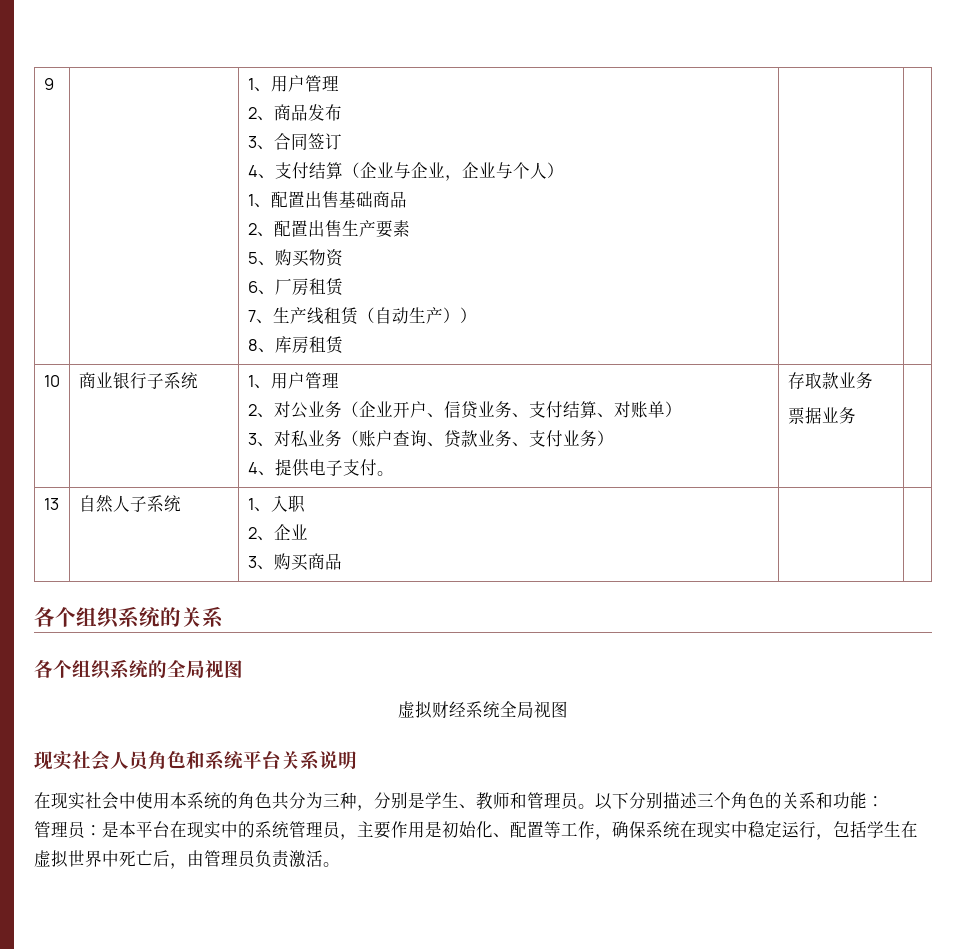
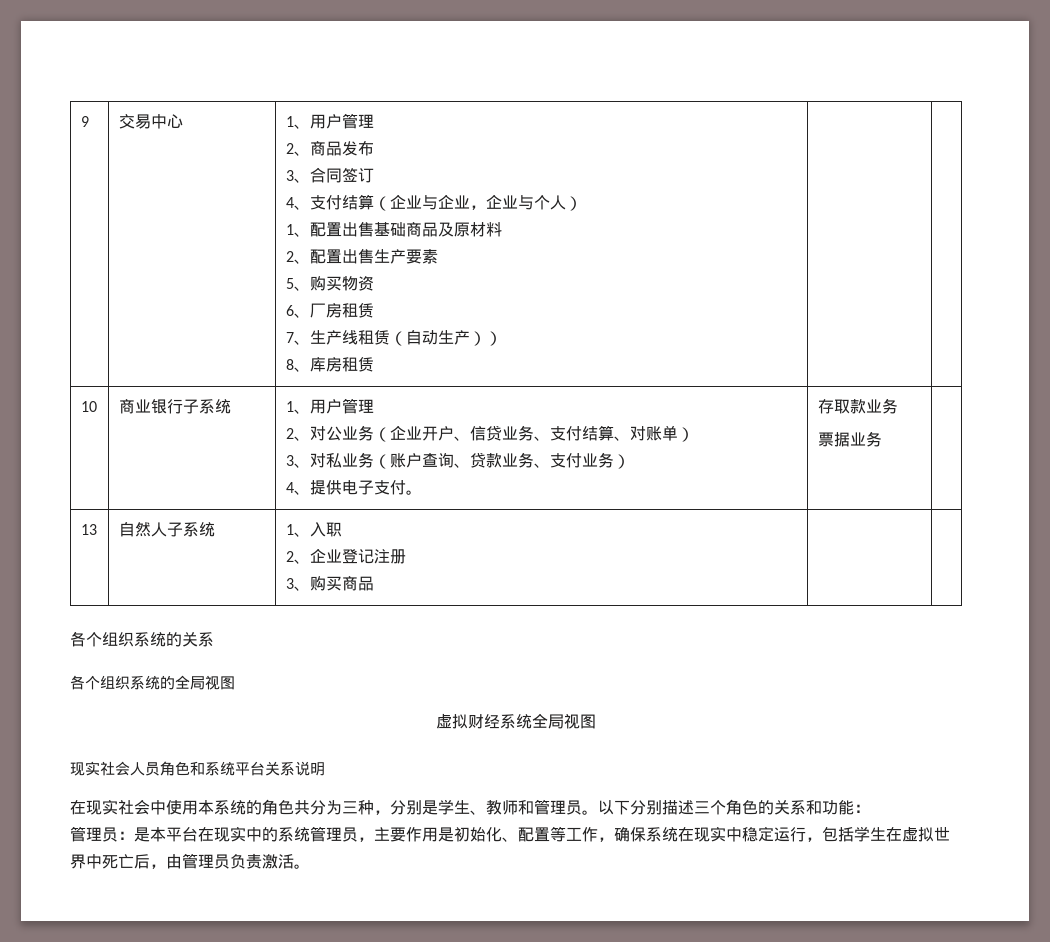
(54, 84) none -> [118,114,183,129] 交易中心
(407, 199) none -> [437,222,502,237] 及原材料
(308, 532) none -> [341,549,406,564] 登记注册

